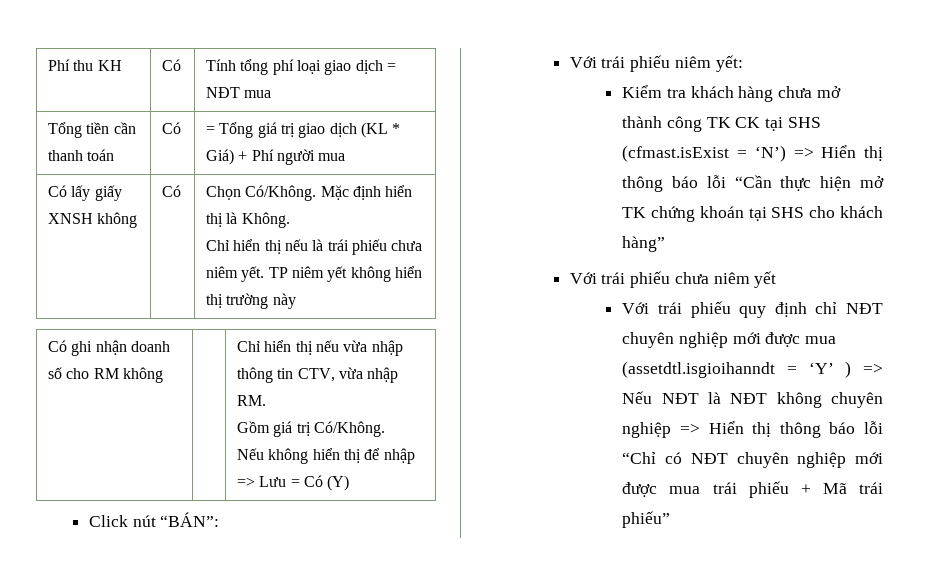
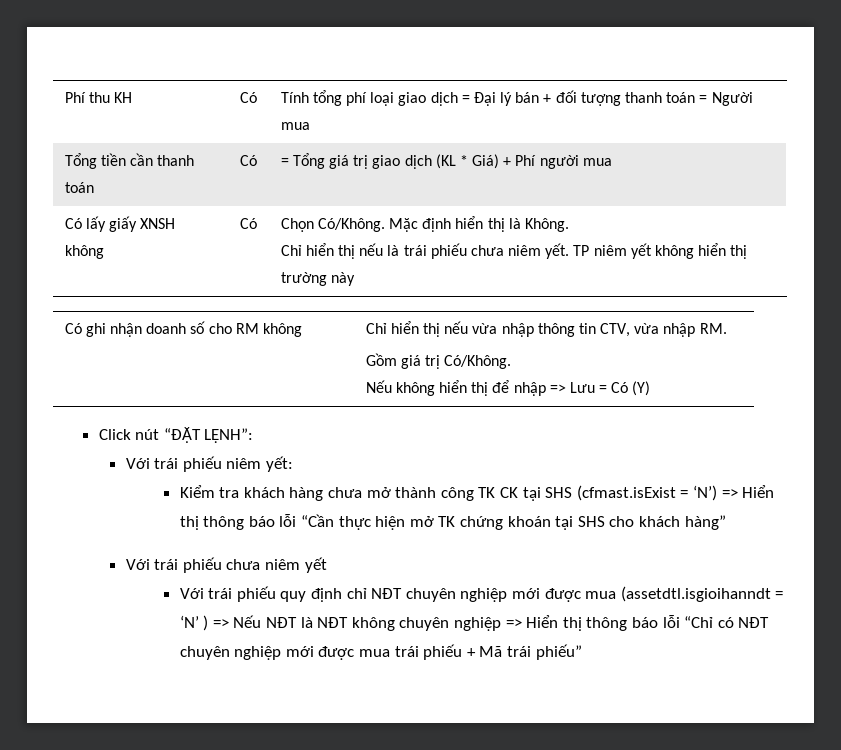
[206,87,241,98] NĐT -> [473,90,753,106] Đại lý bán + đối tượng thanh toán = Người
[160,512,220,527] “BÁN”: -> [163,427,254,443] “ĐẶT LỆNH”:
[808,362,834,374] ‘Y’ -> [179,615,199,628] ‘N’

